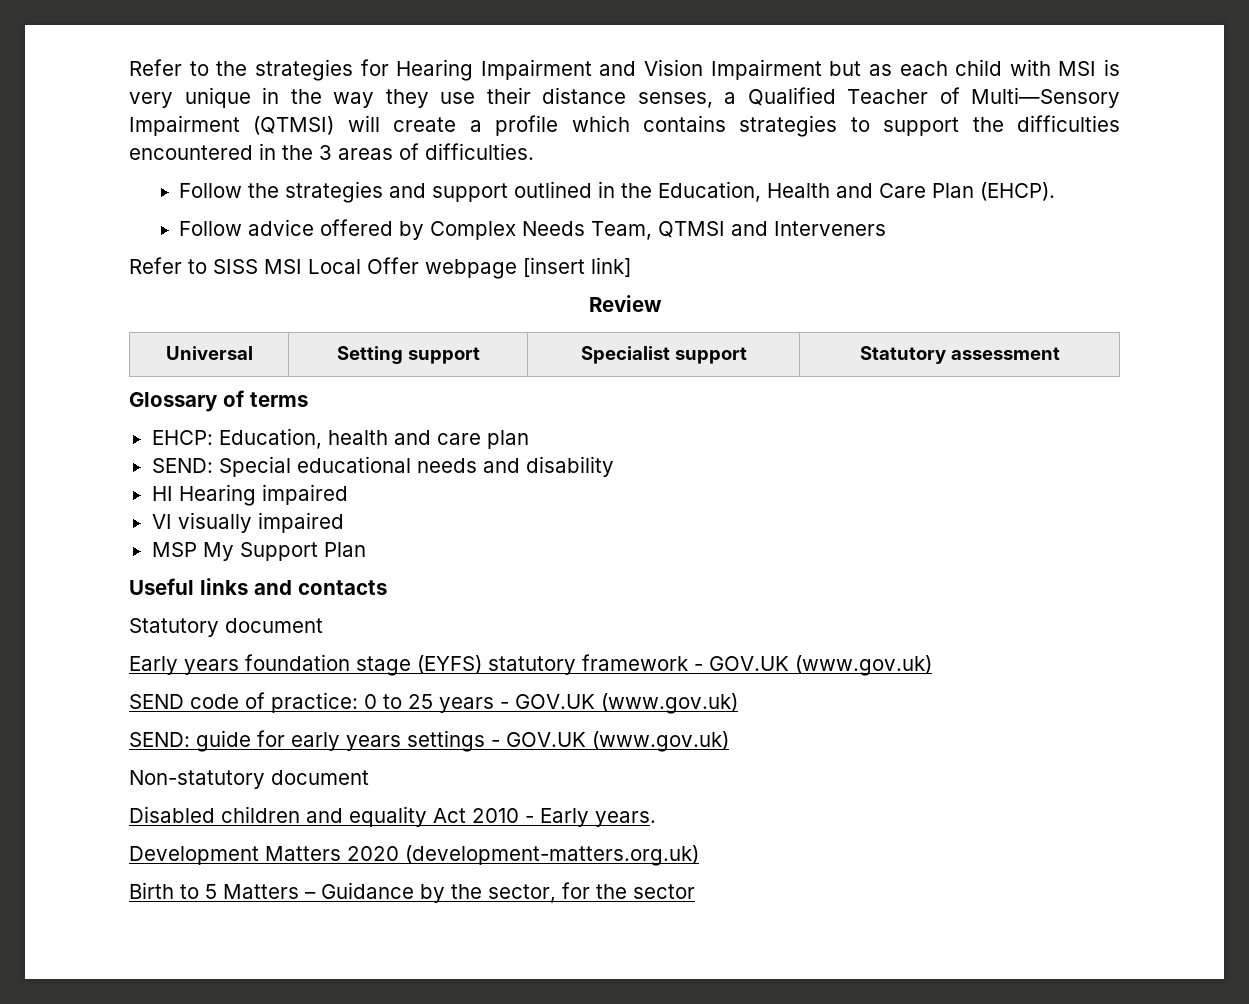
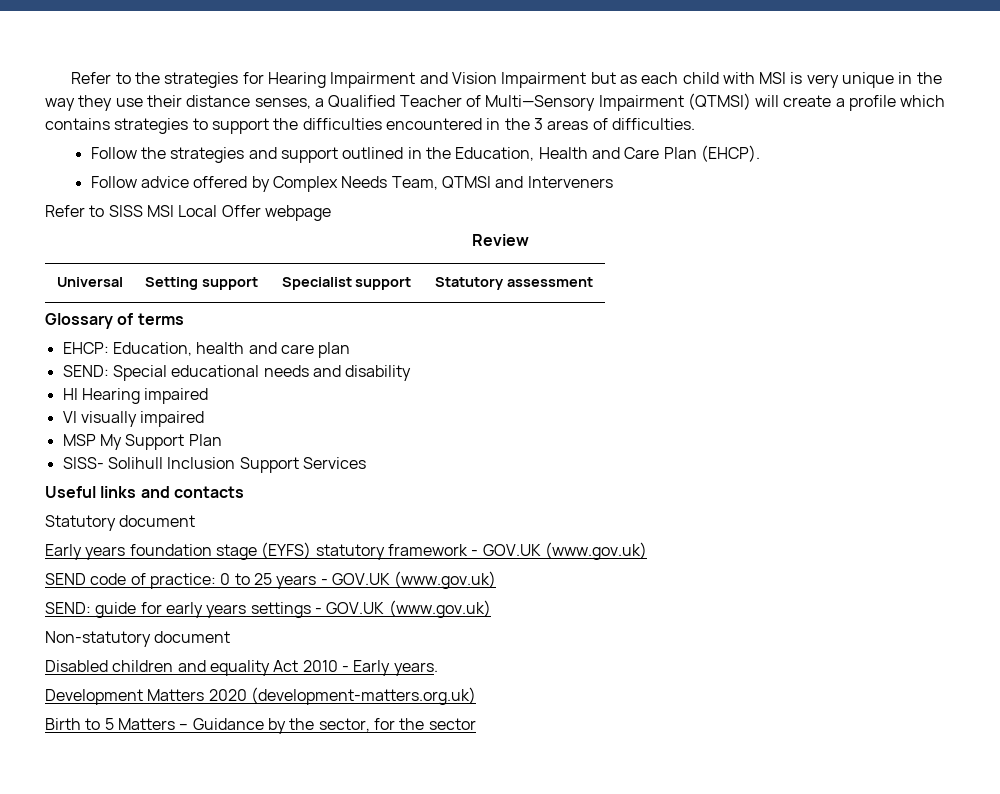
[523,257,631,277] [insert link] -> (331, 213) none
(366, 549) none -> [62,457,366,473] // SISS- Solihull Inclusion Support Services

